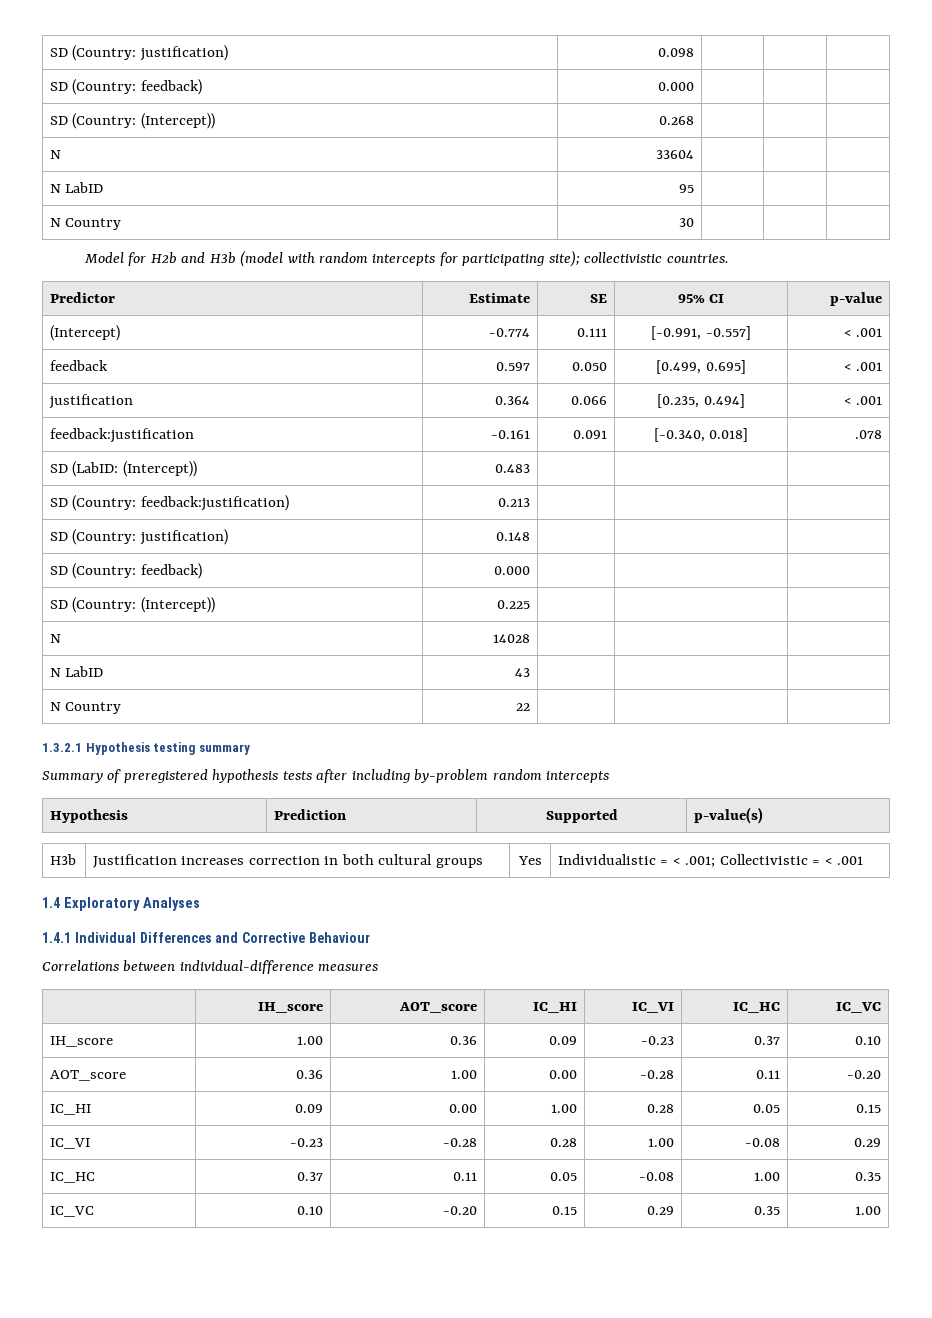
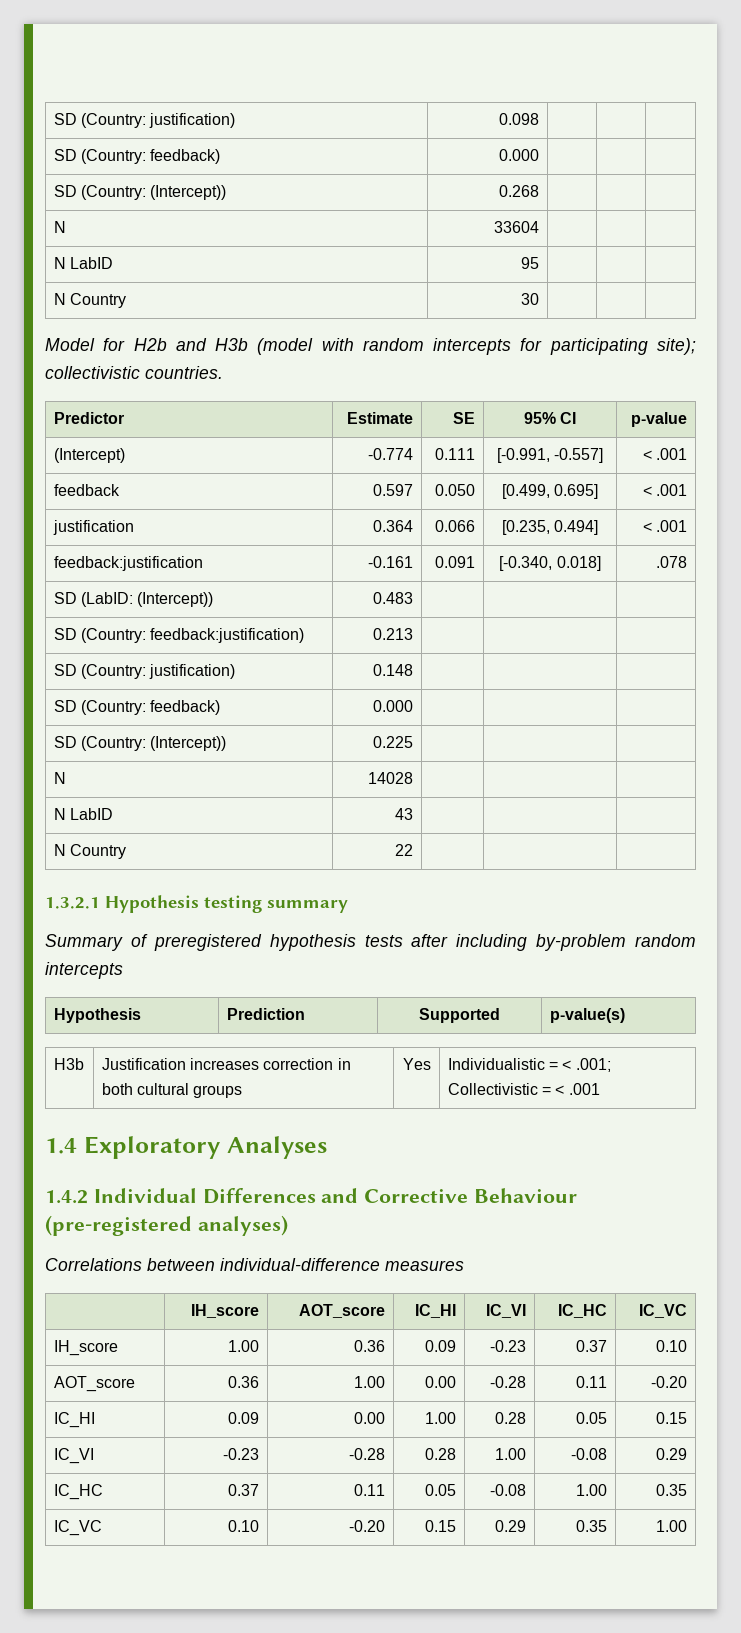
[42,932,71,943] 1.4.1 -> [45,1190,88,1204] 1.4.2
(370, 937) none -> [45,1215,288,1236] (pre-registered analyses)

